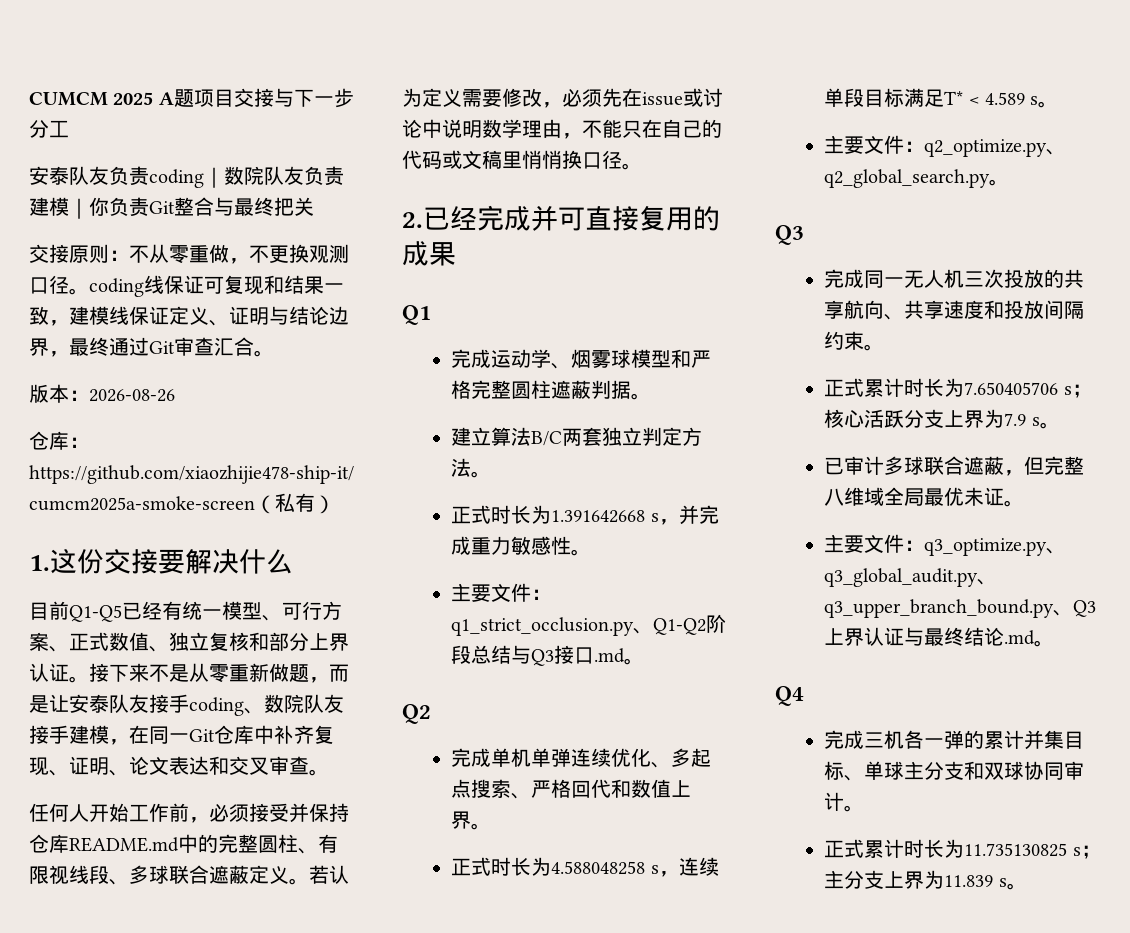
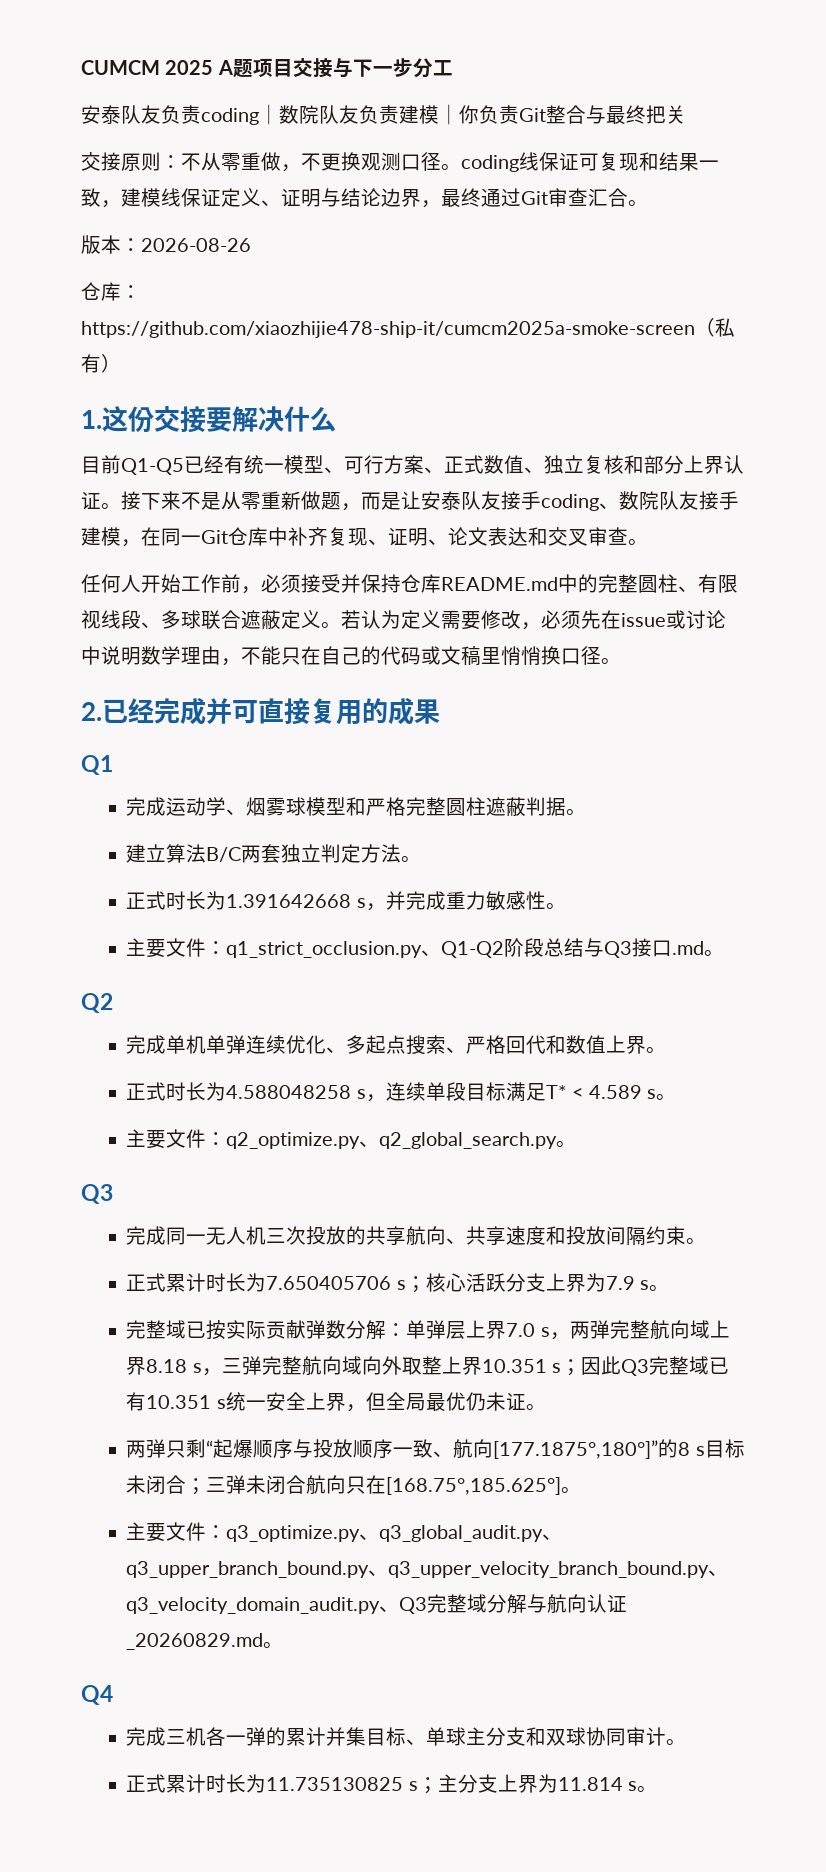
[824,456,1085,476] [824,487,885,506] 已审计多球联合遮蔽，但完整八维域 -> [126,1320,730,1340] [126,1356,729,1376] [126,1392,386,1412] 完整域已按实际贡献弹数分解：单弹层上界7.0 s，两弹完整航向域上界8.18 s，三弹完整航向域向外取整上界10.351 s；因此Q3完整域已有10.351 s统一安全上界，但
(965, 496) none -> [465,1392,486,1411] 仍
(1025, 503) none -> [126,1439,745,1459] [126,1475,582,1495] // 两弹只剩“起爆顺序与投放顺序一致、航向[177.1875°,180°]”的8 s目标未闭合；三弹未闭合航向只在[168.75°,185.625°]。
[1073,600,1097,617] [824,627,1036,646] Q3上界认证与最终结论.md -> [388,1561,729,1578] [126,1594,628,1614] [126,1633,264,1650] q3_upper_velocity_branch_bound.py、q3_velocity_domain_audit.py、Q3完整域分解与航向认证_20260829.md
[944,875,994,887] 11.839 -> [557,1777,623,1791] 11.814

